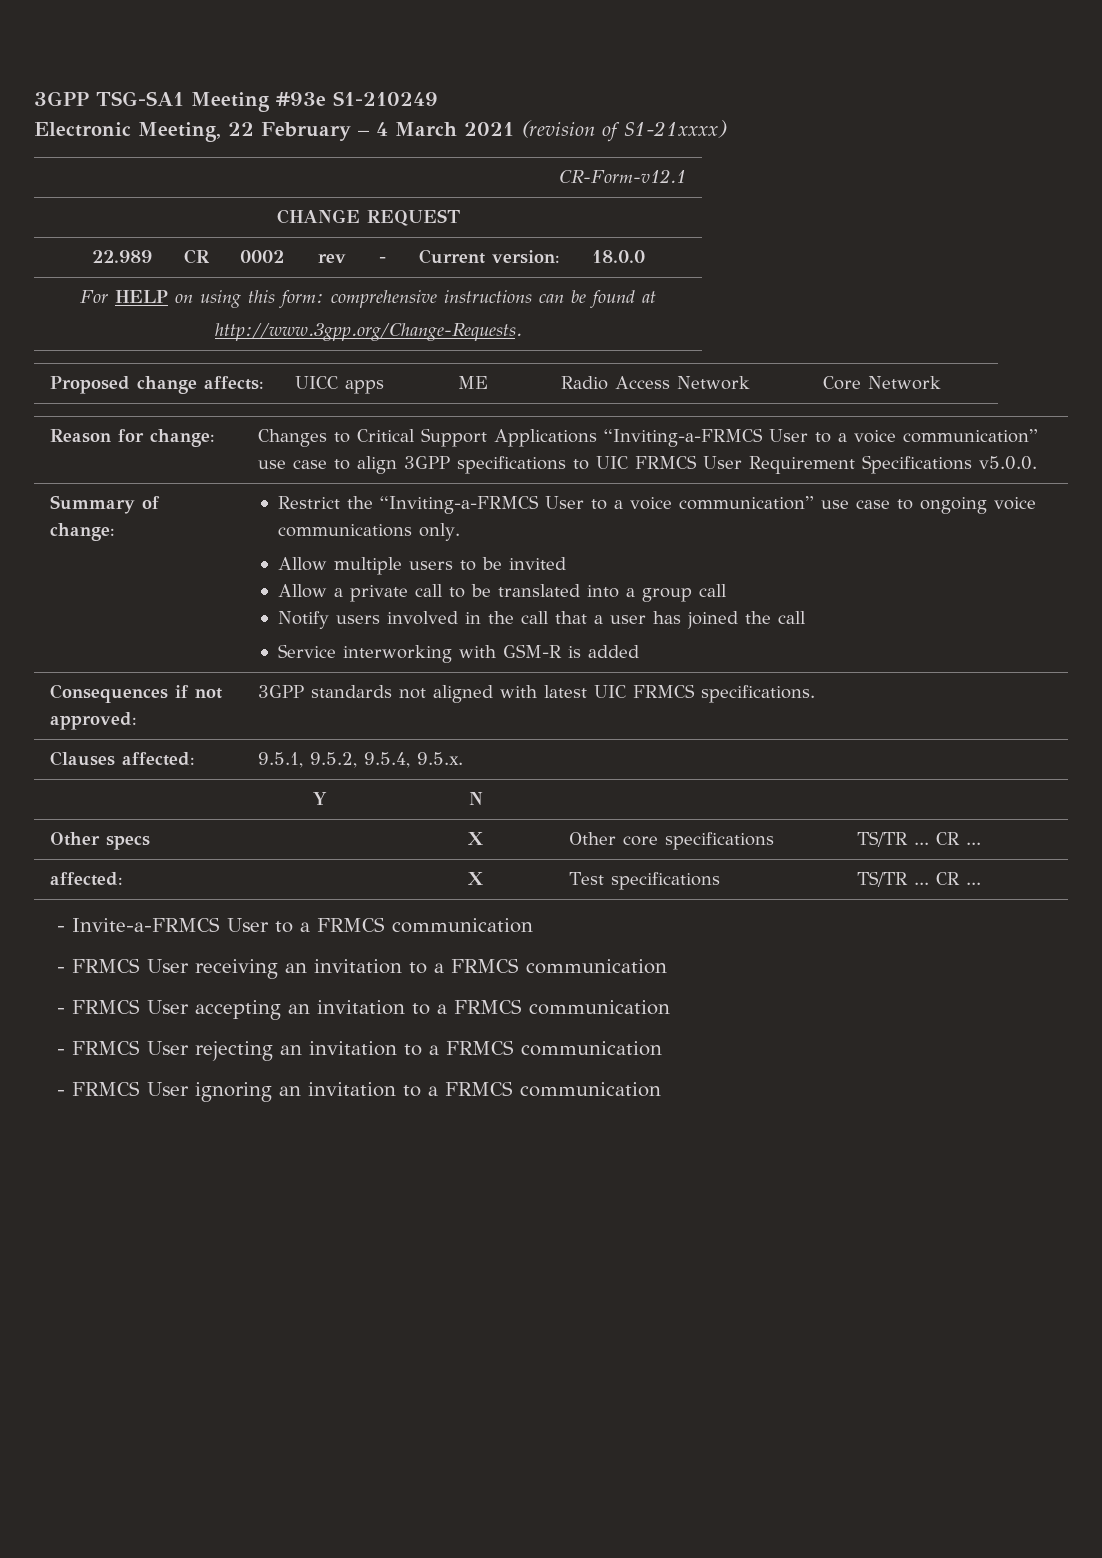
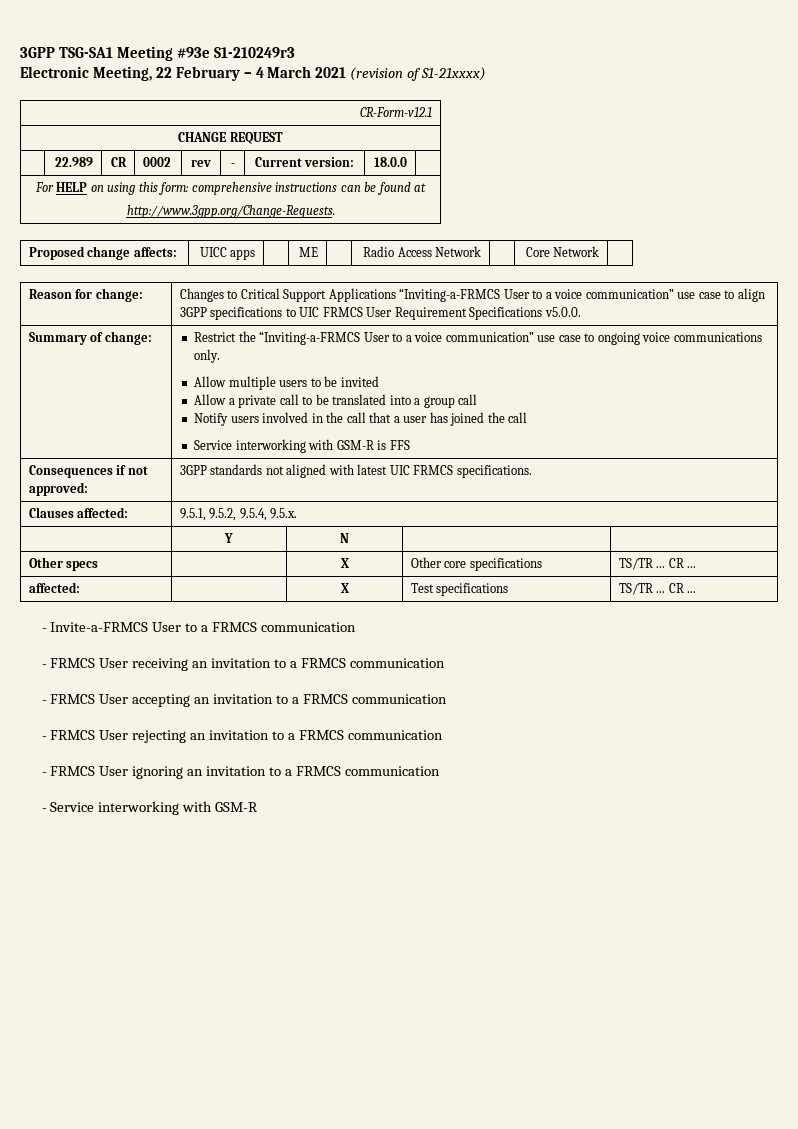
[333,91,438,106] S1-210249 -> [213,47,295,58] S1-210249r3
[587,645,639,658] added -> [389,440,410,450] FFS
(662, 1089) none -> [41,801,259,815] // - Service interworking with GSM-R

